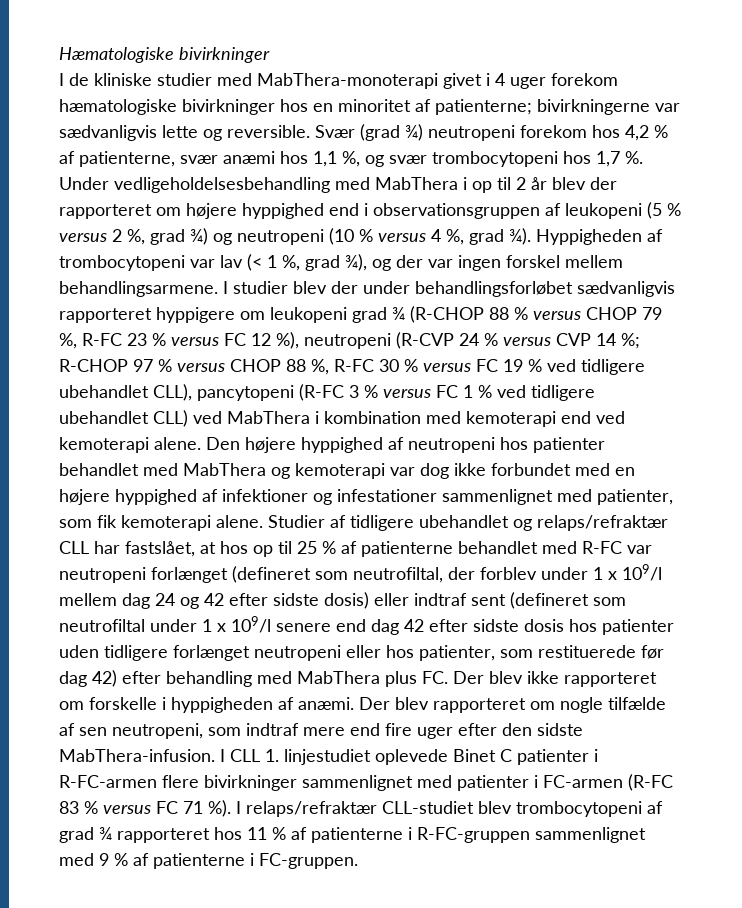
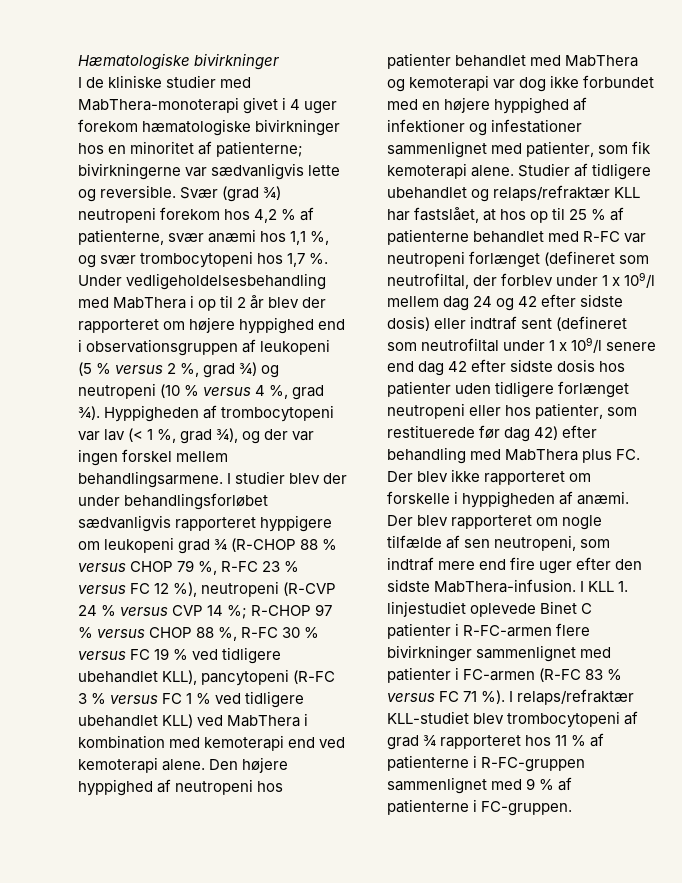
[153,384,192,401] CLL), -> [162,670,198,685] KLL),
[153,410,188,427] CLL) -> [162,714,194,728] KLL)
[59,541,89,554] CLL -> [614,187,641,198] KLL
[230,749,260,762] CLL -> [588,581,615,592] KLL
[382,801,474,814] CLL-studiet -> [387,711,469,724] KLL-studiet

